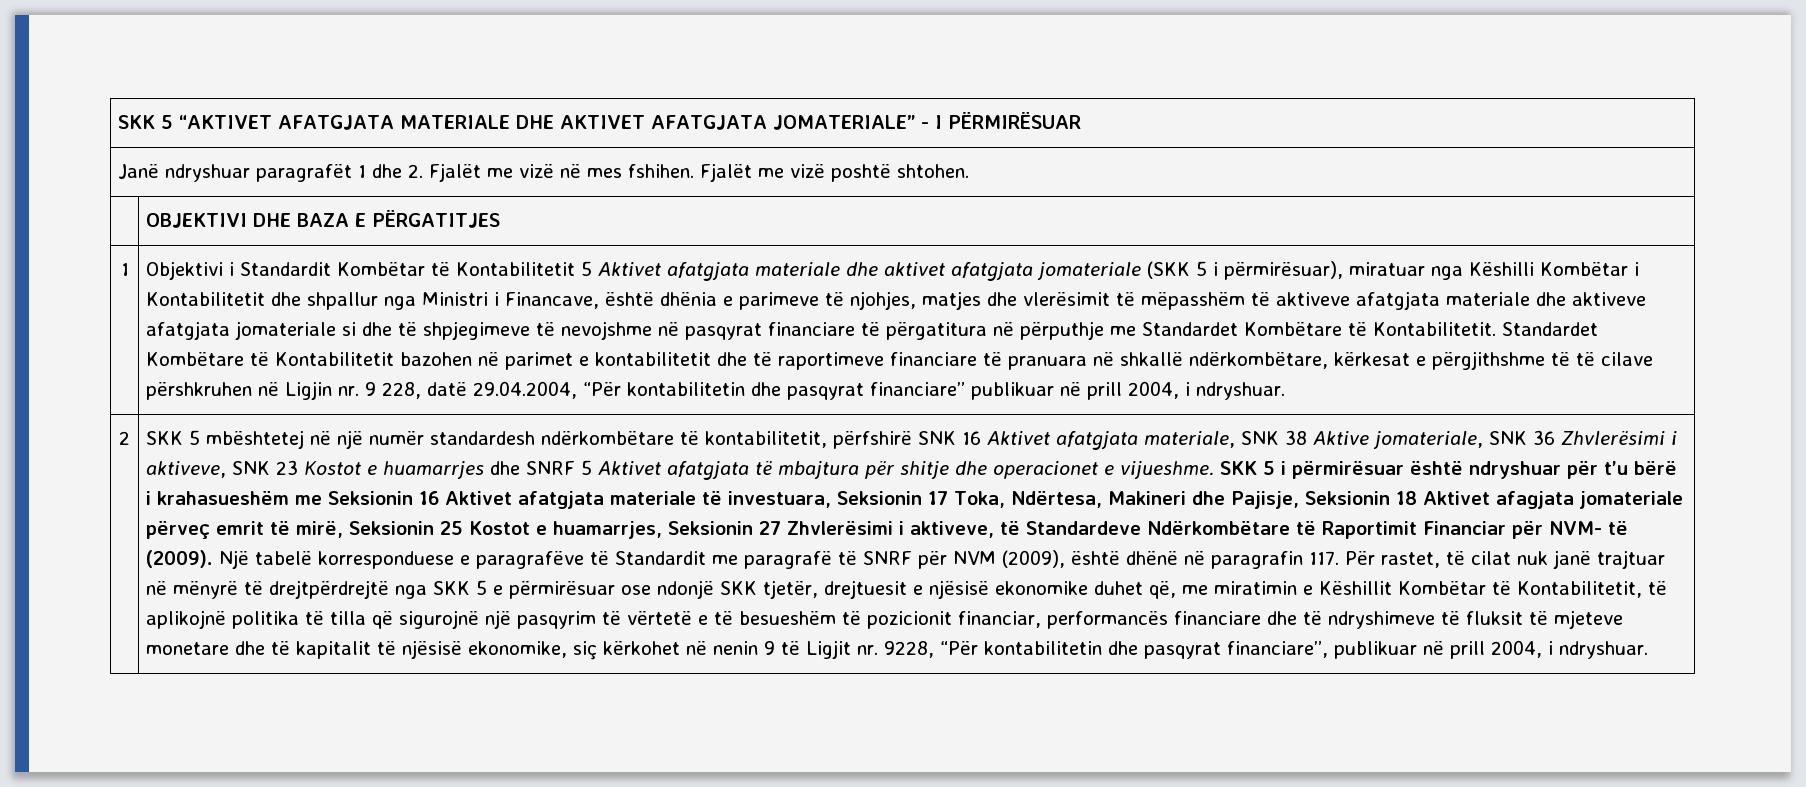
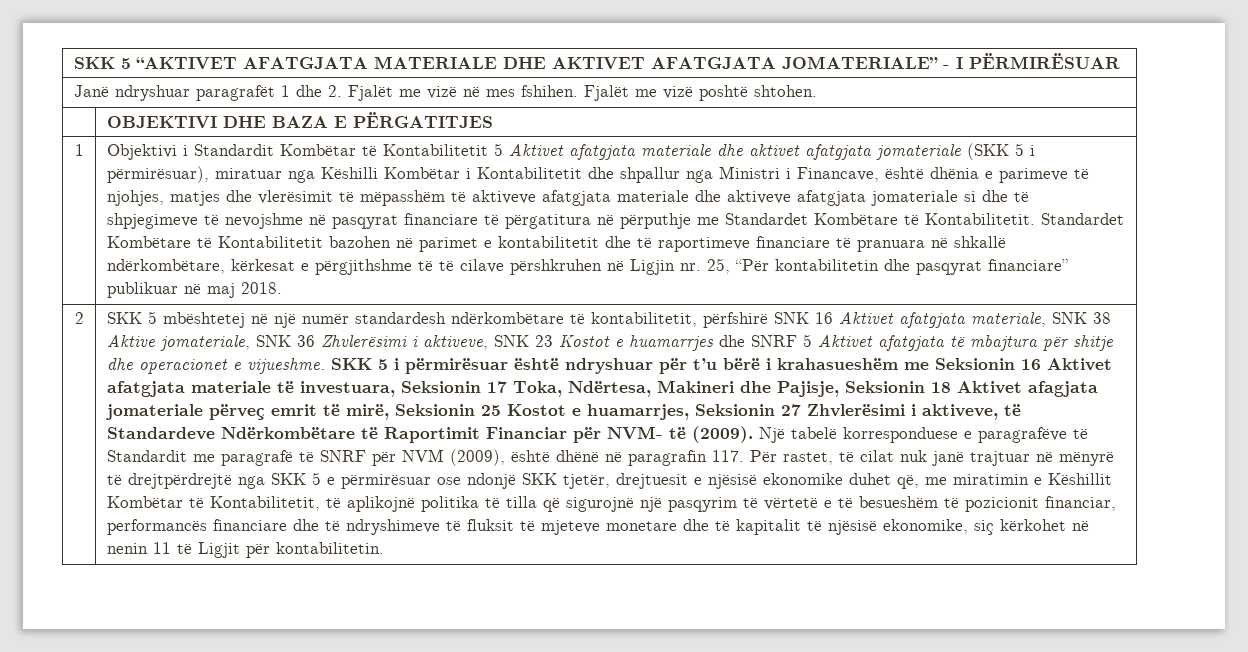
[365,381,578,399] 9 228, datë 29.04.2004, -> [706,258,730,274] 25,
[1087,381,1286,400] prill 2004, i ndryshuar. -> [206,282,282,298] maj 2018.
[764,641,776,655] 9 -> [152,542,171,554] 11
[857,640,1649,659] nr. 9228, “Për kontabilitetin dhe pasqyrat financiare”, publikuar në prill 2004, i ndryshuar. -> [245,542,384,558] për kontabilitetin.

